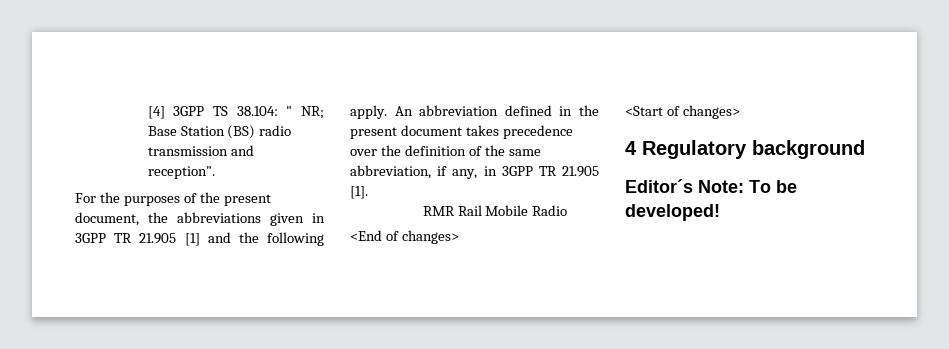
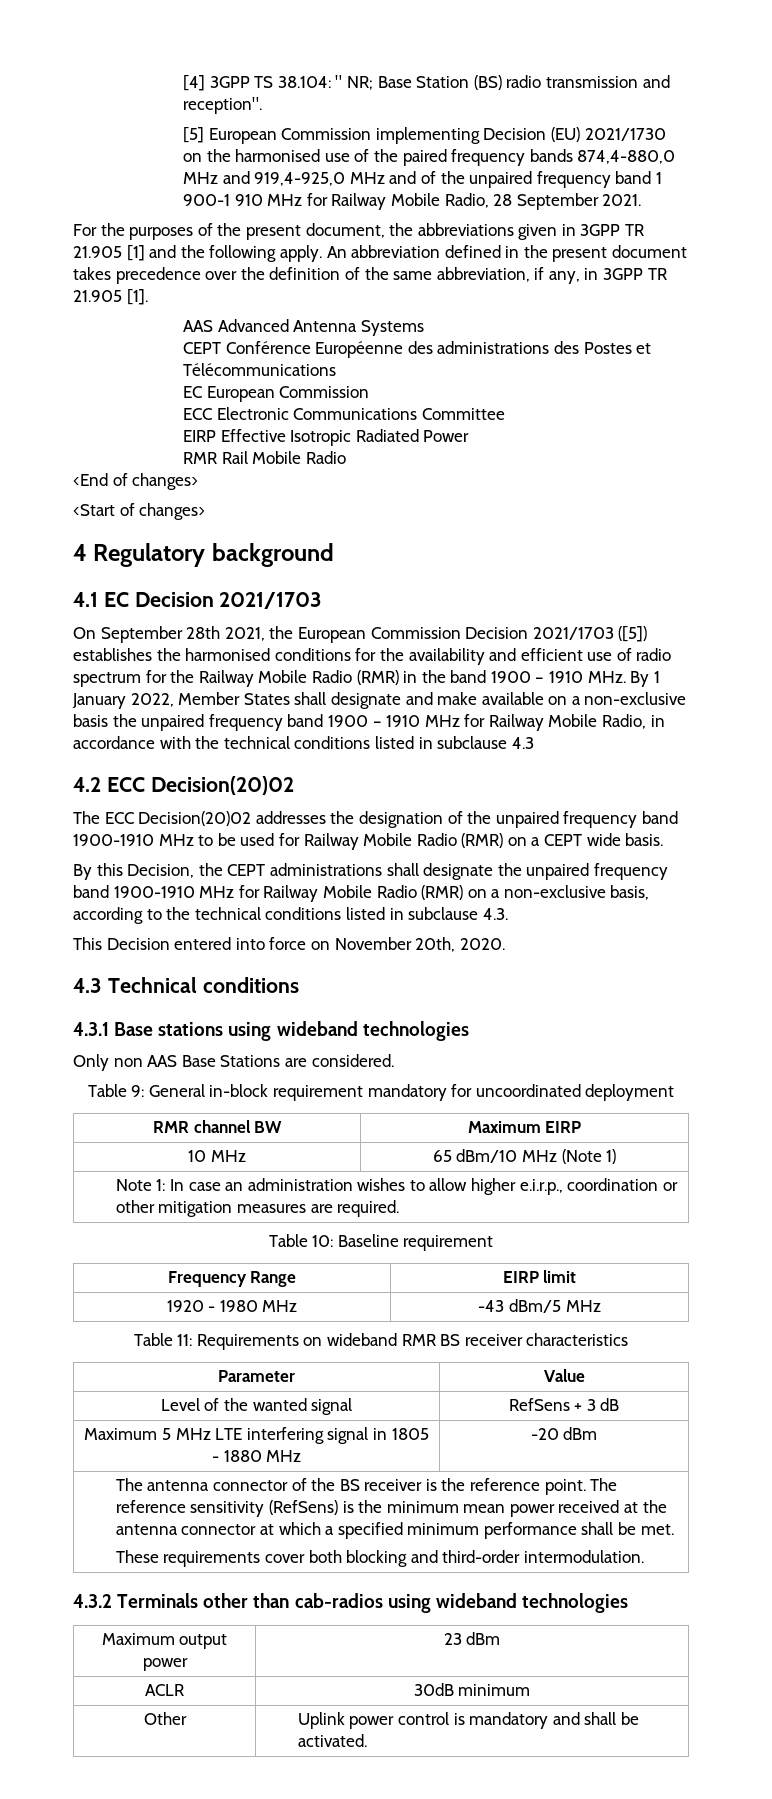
(215, 172) none -> [183,127,666,144] [183,149,676,166] [183,171,663,188] [183,193,642,210] // [5] European Commission implementing Decision (EU) 2021/1730 on the harmonised use of the paired frequency bands 874,4-880,0 MHz and 919,4-925,0 MHz and of the unpaired frequency band 1 900-1 910 MHz for Railway Mobile Radio, 28 September 2021.
(368, 192) none -> [183,319,424,336] [183,341,652,358] [183,363,337,376] [183,386,370,402] [183,407,505,420] [183,429,470,446] // AAS Advanced Antenna Systems // CEPT Conférence Européenne des administrations des Postes et Télécommunications // EC European Commission // ECC Electronic Communications Committee // EIRP Effective Isotropic Radiated Power
[625,179,797,193] [625,204,720,221] Editor´s Note: To be developed! -> [73,592,323,609] [73,626,648,643] [73,648,672,665] [73,670,660,687] [72,692,687,709] [73,714,665,731] [73,736,534,749] [73,776,294,795] [73,811,678,828] [73,833,664,850] [73,863,668,880] [73,885,650,902] [73,907,508,924] [73,937,505,952] [73,977,299,993] [73,1021,469,1041] [73,1054,394,1071] [87,1084,675,1101] [152,1120,283,1133] [467,1121,582,1133] [188,1150,246,1162] [432,1149,617,1164] [115,1178,678,1195] [115,1200,400,1217] [268,1234,494,1251] [167,1271,297,1287] [502,1270,577,1283] [166,1300,298,1312] [478,1299,601,1313] [133,1333,629,1350] [218,1370,295,1382] [543,1369,585,1382] [160,1398,353,1415] [508,1398,620,1411] [84,1427,429,1444] [211,1450,302,1462] [530,1427,598,1440] [115,1478,618,1495] [115,1500,667,1517] [115,1522,674,1539] [115,1550,644,1567] [73,1593,628,1613] [101,1633,228,1649] [142,1658,188,1671] [443,1632,501,1645] [145,1684,184,1696] [413,1683,531,1696] [143,1712,187,1725] [297,1712,639,1729] [297,1734,367,1747] 4.1 EC Decision 2021/1703 // On September 28th 2021, the European Commission Decision 2021/1703 ([5]) establishes the harmonised conditions for the availability and efficient use of radio spectrum for the Railway Mobile Radio (RMR) in the band 1900 – 1910 MHz. By 1 January 2022, Member States shall designate and make available on a non-exclusive basis the unpaired frequency band 1900 – 1910 MHz for Railway Mobile Radio, in accordance with the technical conditions listed in subclause 4.3 // 4.2 ECC Decision(20)02 // The ECC Decision(20)02 addresses the designation of the unpaired frequency band 1900-1910 MHz to be used for Railway Mobile Radio (RMR) on a CEPT wide basis. // By this Decision, the CEPT administrations shall designate the unpaired frequency band 1900-1910 MHz for Railway Mobile Radio (RMR) on a non-exclusive basis, according to the technical conditions listed in subclause 4.3. // This Decision entered into force on November 20th, 2020. // 4.3 Technical conditions // 4.3.1 Base stations using wideband technologies // Only non AAS Base Stations are considered. // Table 9: General in-block requirement mandatory for uncoordinated deployment // RMR channel BW | Maximum EIRP // 10 MHz | 65 dBm/10 MHz (Note 1) // Note 1: In case an administration wishes to allow higher e.i.r.p., coordination or other mitigation measures are required. // Table 10: Baseline requirement // Frequency Range | EIRP limit // 1920 - 1980 MHz | -43 dBm/5 MHz // Table 11: Requirements on wideband RMR BS receiver characteristics // Parameter | Value // Level of the wanted signal | RefSens + 3 dB // Maximum 5 MHz LTE interfering signal in 1805 - 1880 MHz | -20 dBm // The antenna connector of the BS receiver is the reference point. The reference sensitivity (RefSens) is the minimum mean power received at the antenna connector at which a specified minimum performance shall be met. // These requirements cover both blocking and third-order intermodulation. // 4.3.2 Terminals other than cab-radios using wideband technologies // Maximum output power | 23 dBm // ACLR | 30dB minimum // Other | Uplink power control is mandatory and shall be activated.

